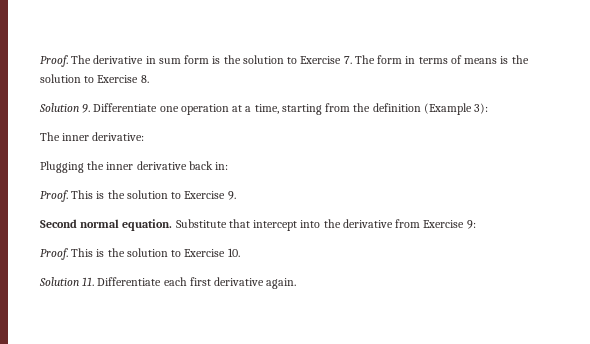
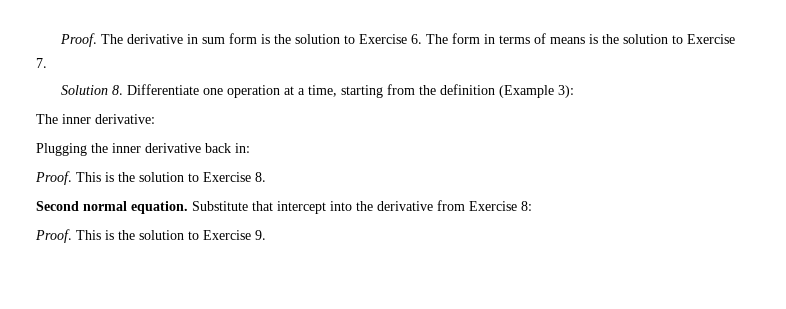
[343,56,352,64] 7. -> [411,34,423,44] 6.
[140,75,149,83] [39,103,91,113] 8. // Solution 9. -> [36,58,47,68] [61,85,124,95] 7. // Solution 8.
[227,191,236,200] 9. -> [255,172,266,182] 8.
[466,220,476,229] [40,248,240,260] [39,277,297,289] 9: // Proof. This is the solution to Exercise 10. // Solution 11. Differentiate each first derivative again. -> [521,201,532,211] [35,229,266,243] 8: // Proof. This is the solution to Exercise 9.

